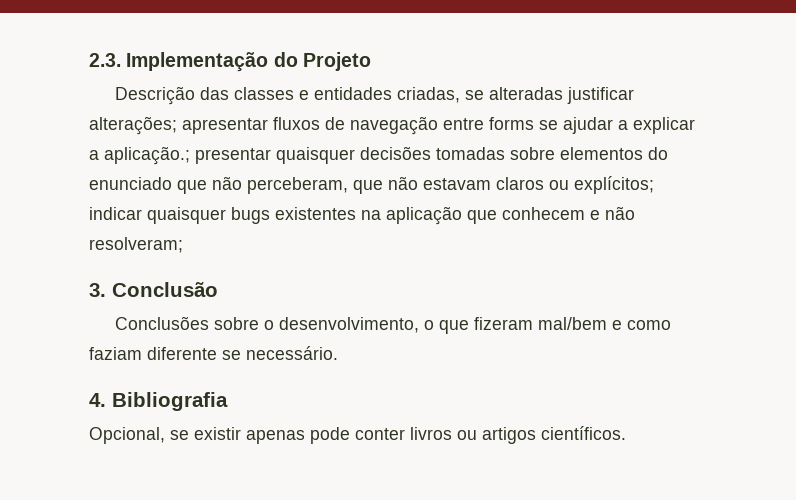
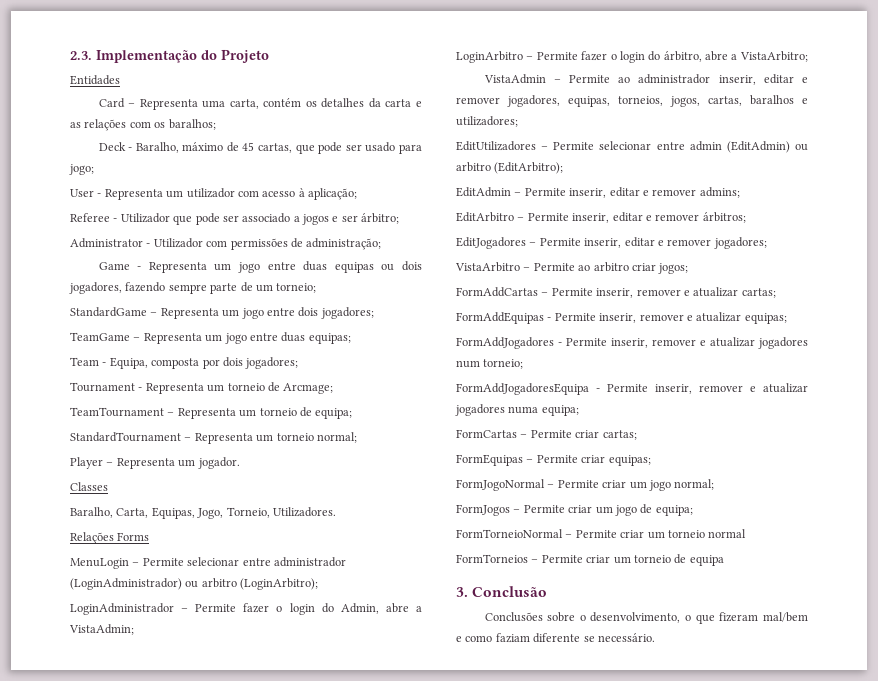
[115,86,635,105] [89,116,695,135] [89,146,668,165] [89,176,654,194] [89,206,635,225] [89,237,183,253] Descrição das classes e entidades criadas, se alteradas justificar alterações; apresentar fluxos de navegação entre forms se ajudar a explicar a aplicação.; presentar quaisquer decisões tomadas sobre elementos do enunciado que não perceberam, que não estavam claros ou explícitos; indicar quaisquer bugs existentes na aplicação que conhecem e não resolveram; -> [70,75,120,85] [98,98,423,110] [70,119,216,131] [98,142,422,154] [69,164,94,175] [70,188,357,200] [70,213,400,225] [70,238,382,250] [98,261,422,273] [69,282,317,294] [70,307,374,319] [70,332,351,344] [70,357,299,369] [70,382,334,394] [70,407,353,419] [70,432,357,444] [70,457,240,469] [70,482,108,491] [70,507,336,519] [70,532,150,544] [70,557,346,569] [70,578,319,590] [70,603,422,615] [69,624,134,635] [456,51,808,63] [483,74,808,85] [456,95,808,107] [456,116,518,127] [456,141,808,153] [456,162,564,174] [456,187,740,198] [456,212,746,223] [456,237,767,249] [455,262,689,274] [456,287,776,298] [456,312,787,324] [456,337,808,349] [456,359,524,369] [456,383,808,395] [455,404,579,416] [456,429,637,440] [456,454,651,466] [456,479,715,491] [456,504,693,516] [456,529,747,539] [456,554,724,566] Entidades // Card – Representa uma carta, contém os detalhes da carta e as relações com os baralhos; // Deck - Baralho, máximo de 45 cartas, que pode ser usado para jogo; // User - Representa um utilizador com acesso à aplicação; // Referee - Utilizador que pode ser associado a jogos e ser árbitro; // Administrator - Utilizador com permissões de administração; // Game - Representa um jogo entre duas equipas ou dois jogadores, fazendo sempre parte de um torneio; // StandardGame – Representa um jogo entre dois jogadores; // TeamGame – Representa um jogo entre duas equipas; // Team - Equipa, composta por dois jogadores; // Tournament - Representa um torneio de Arcmage; // TeamTournament – Representa um torneio de equipa; // StandardTournament – Representa um torneio normal; // Player – Representa um jogador. // Classes // Baralho, Carta, Equipas, Jogo, Torneio, Utilizadores. // Relações Forms // MenuLogin – Permite selecionar entre administrador (LoginAdministrador) ou arbitro (LoginArbitro); // LoginAdministrador – Permite fazer o login do Admin, abre a VistaAdmin; // LoginArbitro – Permite fazer o login do árbitro, abre a VistaArbitro; // VistaAdmin – Permite ao administrador inserir, editar e remover jogadores, equipas, torneios, jogos, cartas, baralhos e utilizadores; // EditUtilizadores – Permite selecionar entre admin (EditAdmin) ou arbitro (EditArbitro); // EditAdmin – Permite inserir, editar e remover admins; // EditArbitro – Permite inserir, editar e remover árbitros; // EditJogadores – Permite inserir, editar e remover jogadores; // VistaArbitro – Permite ao arbitro criar jogos; // FormAddCartas – Permite inserir, remover e atualizar cartas; // FormAddEquipas - Permite inserir, remover e atualizar equipas; // FormAddJogadores - Permite inserir, remover e atualizar jogadores num torneio; // FormAddJogadoresEquipa - Permite inserir, remover e atualizar jogadores numa equipa; // FormCartas – Permite criar cartas; // FormEquipas – Permite criar equipas; // FormJogoNormal – Permite criar um jogo normal; // FormJogos – Permite criar um jogo de equipa; // FormTorneioNormal – Permite criar um torneio normal // FormTorneios – Permite criar um torneio de equipa
[89,392,228,411] [89,426,626,444] // 4. Bibliografia // Opcional, se existir apenas pode conter livros ou artigos científicos. -> (655, 637) none

